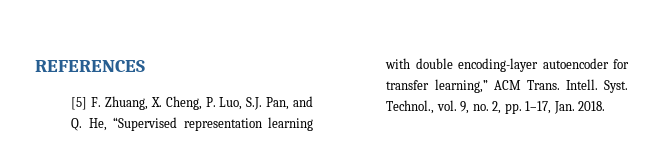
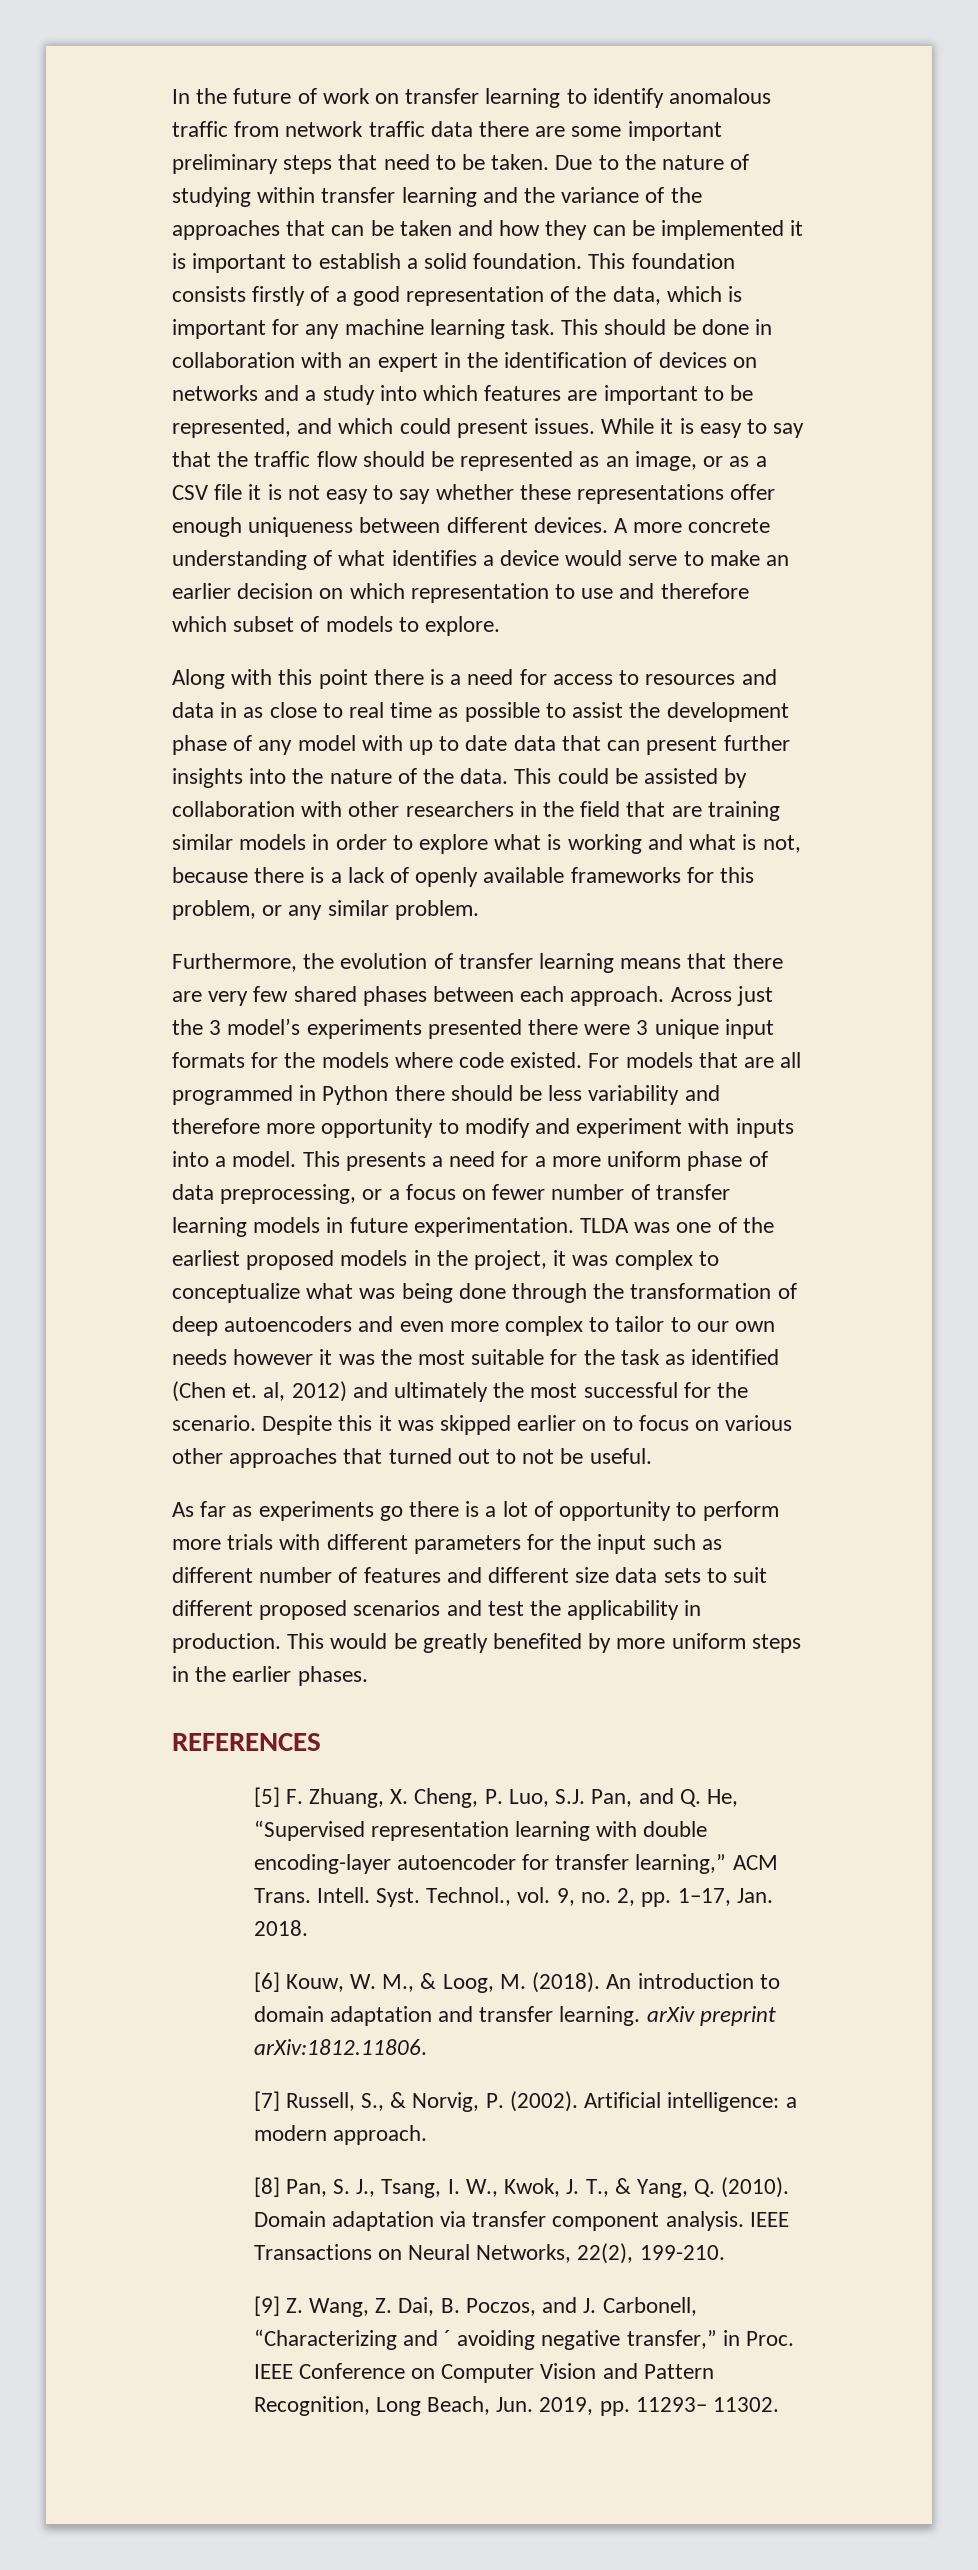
(35, 66) none -> [172,88,772,108] [172,121,722,141] [172,154,750,174] [172,187,702,207] [172,220,804,240] [172,253,735,273] [172,286,743,306] [172,319,773,339] [172,352,757,372] [172,385,754,405] [172,418,805,438] [172,451,767,471] [172,484,776,504] [172,517,771,537] [172,550,790,570] [172,583,749,603] [172,616,501,636] [172,669,777,689] [172,702,789,722] [172,735,790,755] [172,768,748,788] [172,801,780,821] [172,834,801,854] [172,867,755,887] [172,900,479,920] [172,953,783,973] [172,986,773,1006] [172,1018,774,1039] [172,1052,802,1068] [172,1085,720,1105] [172,1118,794,1138] [172,1151,768,1171] [172,1184,730,1204] [172,1217,774,1237] [172,1250,719,1270] [172,1283,797,1303] [172,1316,776,1336] [172,1349,780,1365] [172,1381,749,1402] [172,1415,793,1435] [172,1448,652,1468] [172,1501,779,1521] [172,1534,722,1554] [172,1567,768,1583] [172,1600,702,1620] [172,1633,801,1653] [172,1666,368,1686] In the future of work on transfer learning to identify anomalous traffic from network traffic data there are some important preliminary steps that need to be taken. Due to the nature of studying within transfer learning and the variance of the approaches that can be taken and how they can be implemented it is important to establish a solid foundation. This foundation consists firstly of a good representation of the data, which is important for any machine learning task. This should be done in collaboration with an expert in the identification of devices on networks and a study into which features are important to be represented, and which could present issues. While it is easy to say that the traffic flow should be represented as an image, or as a CSV file it is not easy to say whether these representations offer enough uniqueness between different devices. A more concrete understanding of what identifies a device would serve to make an earlier decision on which representation to use and therefore which subset of models to explore. // Along with this point there is a need for access to resources and data in as close to real time as possible to assist the development phase of any model with up to date data that can present further insights into the nature of the data. This could be assisted by collaboration with other researchers in the field that are training similar models in order to explore what is working and what is not, because there is a lack of openly available frameworks for this problem, or any similar problem. // Furthermore, the evolution of transfer learning means that there are very few shared phases between each approach. Across just the 3 model’s experiments presented there were 3 unique input formats for the models where code existed. For models that are all programmed in Python there should be less variability and therefore more opportunity to modify and experiment with inputs into a model. This presents a need for a more uniform phase of data preprocessing, or a focus on fewer number of transfer learning models in future experimentation. TLDA was one of the earliest proposed models in the project, it was complex to conceptualize what was being done through the transformation of deep autoencoders and even more complex to tailor to our own needs however it was the most suitable for the task as identified (Chen et. al, 2012) and ultimately the most successful for the scenario. Despite this it was skipped earlier on to focus on various other approaches that turned out to not be useful. // As far as experiments go there is a lot of opportunity to perform more trials with different parameters for the input such as different number of features and different size data sets to suit different proposed scenarios and test the applicability in production. This would be greatly benefited by more uniform steps in the earlier phases. //
(606, 106) none -> [253,1972,780,1993] [253,2006,776,2026] [253,2039,427,2055] [253,2091,797,2112] [253,2125,427,2145] [253,2177,790,2198] [253,2211,789,2231] [253,2243,725,2264] [253,2296,697,2317] [253,2329,795,2350] [253,2363,714,2383] [253,2396,780,2416] // [6] Kouw, W. M., & Loog, M. (2018). An introduction to domain adaptation and transfer learning. arXiv preprint arXiv:1812.11806. // [7] Russell, S., & Norvig, P. (2002). Artificial intelligence: a modern approach. // [8] Pan, S. J., Tsang, I. W., Kwok, J. T., & Yang, Q. (2010). Domain adaptation via transfer component analysis. IEEE Transactions on Neural Networks, 22(2), 199-210. // [9] Z. Wang, Z. Dai, B. Poczos, and J. Carbonell, “Characterizing and ´ avoiding negative transfer,” in Proc. IEEE Conference on Computer Vision and Pattern Recognition, Long Beach, Jun. 2019, pp. 11293– 11302.

